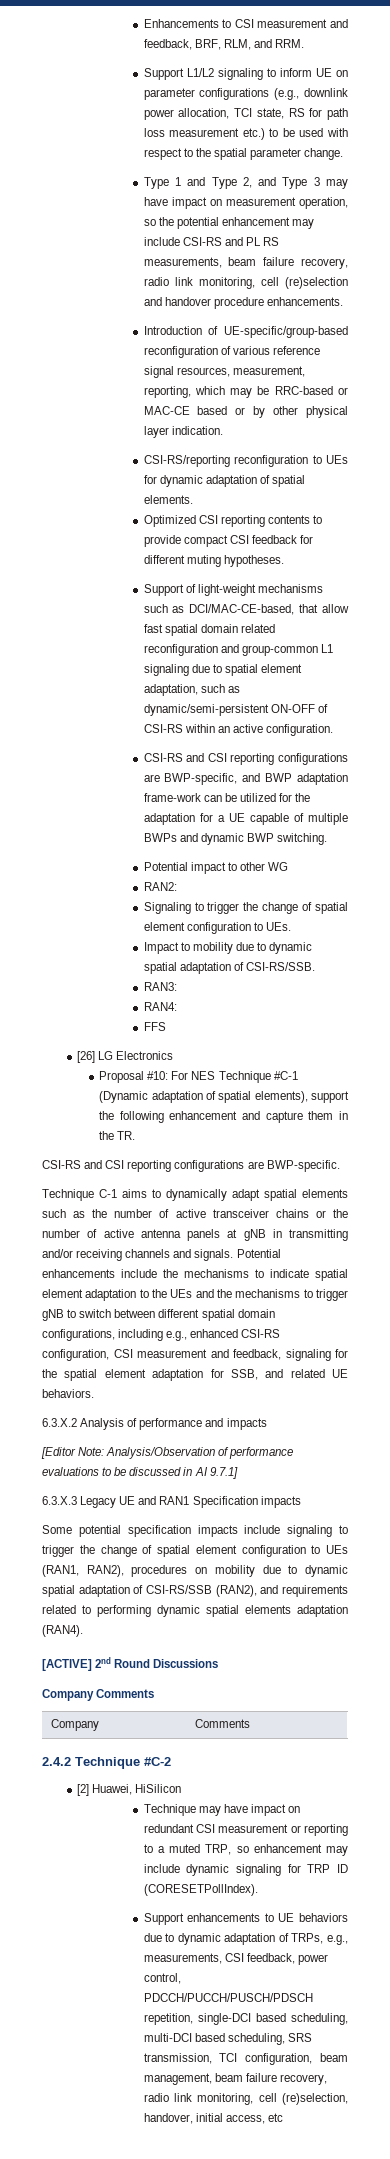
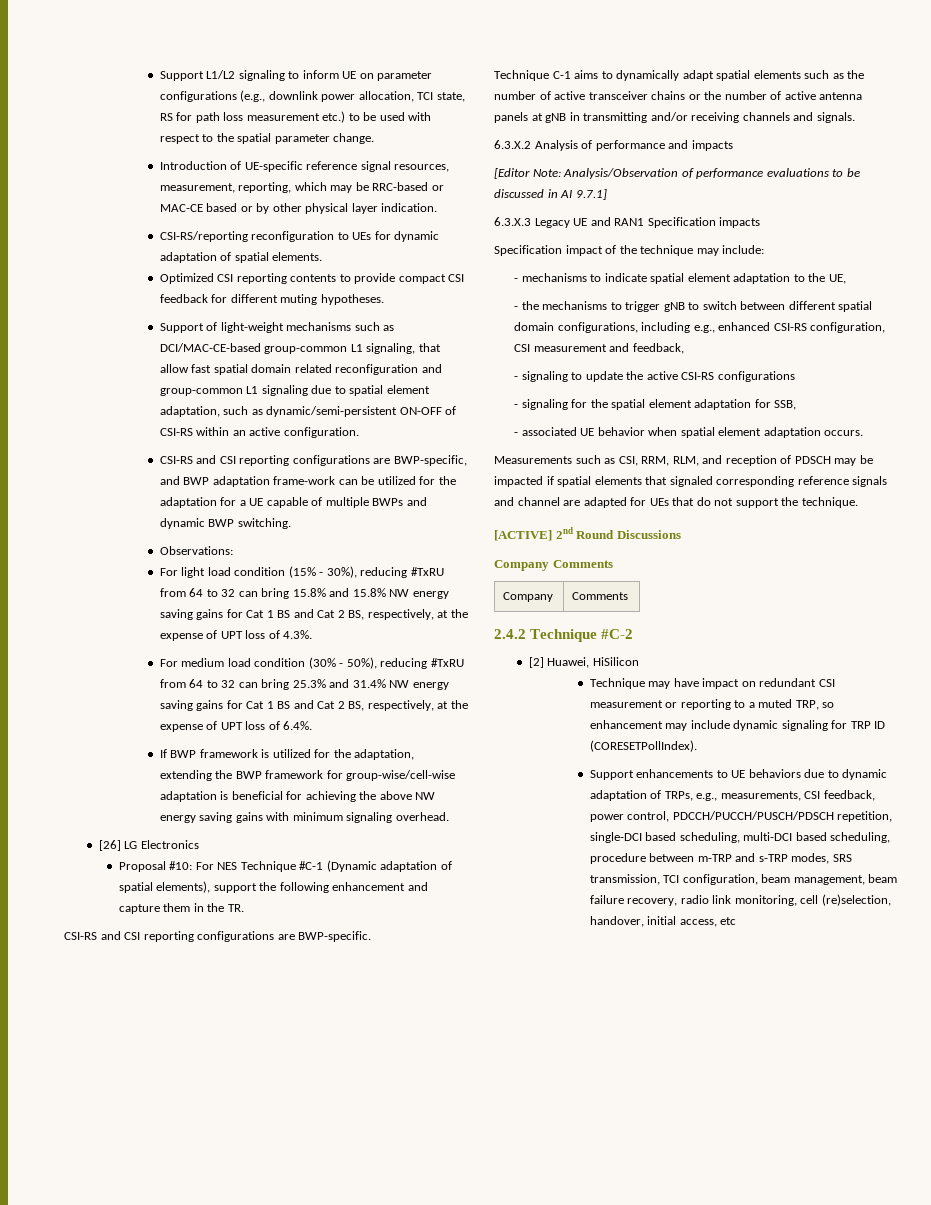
[143,19,348,28] [143,39,305,50] Enhancements to CSI measurement and feedback, BRF, RLM, and RRM. // -> (159, 76) none
[143,177,349,189] [143,197,348,209] [143,217,315,229] [143,237,280,246] [143,257,348,269] [143,277,348,289] [143,297,343,309] [143,326,348,338] [143,346,270,358] Type 1 and Type 2, and Type 3 may have impact on measurement operation, so the potential enhancement may include CSI-RS and PL RS measurements, beam failure recovery, radio link monitoring, cell (re)selection and handover procedure enhancements. // Introduction of UE-specific/group-based reconfiguration of various -> [159,161,303,172] Introduction of UE-specific
[189,604,295,615] DCI/MAC-CE-based, -> [159,343,416,354] DCI/MAC-CE-based group-common L1 signaling,
[143,862,289,874] [143,882,177,891] [143,902,348,914] [143,922,291,934] [143,942,313,954] [143,962,315,974] [143,982,177,991] [143,1002,177,1011] [143,1022,166,1031] Potential impact to other WG // RAN2: // Signaling to trigger the change of spatial element configuration to UEs. // Impact to mobility due to dynamic spatial adaptation of CSI-RS/SSB. // RAN3: // RAN4: // FFS -> [159,546,233,555] [159,566,444,578] [159,588,449,599] [159,609,468,620] [159,630,313,641] [159,657,464,669] [159,679,449,690] [159,700,468,711] [159,721,313,732] [159,749,415,760] [159,770,456,781] [159,791,436,802] [159,812,449,823] Observations: // For light load condition (15% - 30%), reducing #TxRU from 64 to 32 can bring 15.8% and 15.8% NW energy saving gains for Cat 1 BS and Cat 2 BS, respectively, at the expense of UPT loss of 4.3%. // For medium load condition (30% - 50%), reducing #TxRU from 64 to 32 can bring 25.3% and 31.4% NW energy saving gains for Cat 1 BS and Cat 2 BS, respectively, at the expense of UPT loss of 6.4%. // If BWP framework is utilized for the adaptation, extending the BWP framework for group-wise/cell-wise adaptation is beneficial for achieving the above NW energy saving gains with minimum signaling overhead.
[236,1249,281,1258] [42,1269,348,1281] [42,1289,348,1301] [42,1309,275,1321] [42,1329,281,1341] [42,1349,348,1361] [42,1369,348,1381] [42,1389,94,1398] Potential enhancements include the mechanisms to indicate spatial element adaptation to the UEs and the mechanisms to trigger gNB to switch between different spatial domain configurations, including e.g., enhanced CSI-RS configuration, CSI measurement and feedback, signaling for the spatial element adaptation for SSB, and related UE behaviors. -> (855, 117) none
[42,1525,349,1537] [42,1545,348,1557] [42,1565,349,1577] [42,1585,348,1597] [42,1605,348,1617] [42,1625,83,1637] Some potential specification impacts include signaling to trigger the change of spatial element configuration to UEs (RAN1, RAN2), procedures on mobility due to dynamic spatial adaptation of CSI-RS/SSB (RAN2), and requirements related to performing dynamic spatial elements adaptation (RAN4). -> [494,245,765,256] [514,273,846,284] [514,301,873,312] [514,322,886,333] [514,343,684,354] [514,371,795,382] [514,399,797,410] [514,427,864,438] [494,455,873,466] [494,476,888,487] [494,497,858,508] Specification impact of the technique may include: // - mechanisms to indicate spatial element adaptation to the UE, // - the mechanisms to trigger gNB to switch between different spatial domain configurations, including e.g., enhanced CSI-RS configuration, CSI measurement and feedback, // - signaling to update the active CSI-RS configurations // - signaling for the spatial element adaptation for SSB, // - associated UE behavior when spatial element adaptation occurs. // Measurements such as CSI, RRM, RLM, and reception of PDSCH may be impacted if spatial elements that signaled corresponding reference signals and channel are adapted for UEs that do not support the technique.
(285, 2039) none -> [589,853,830,864] procedure between m-TRP and s-TRP modes,

